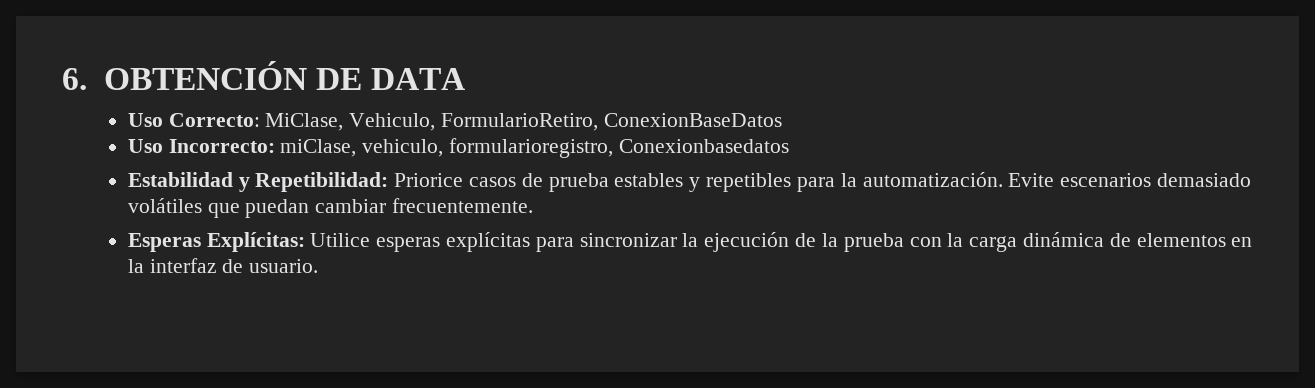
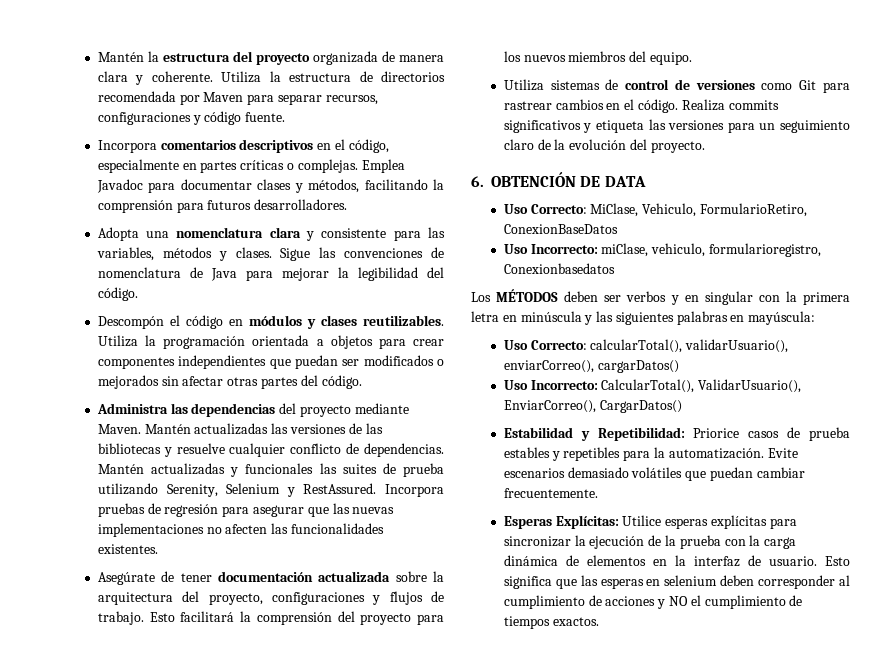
(62, 79) none -> [97,51,444,65] [97,71,445,85] [97,91,378,105] [97,111,286,125] [97,139,389,153] [97,159,405,173] [96,179,444,193] [97,199,348,213] [97,227,445,241] [96,247,444,261] [97,267,444,281] [97,287,138,301] [97,315,444,329] [97,335,444,349] [97,355,444,369] [97,375,362,389] [96,403,409,417] [97,423,383,435] [97,443,444,457] [97,463,444,477] [97,483,444,497] [97,503,395,517] [97,523,385,537] [97,544,158,554] [97,571,444,585] [97,591,445,605] [97,611,444,625] [503,51,693,65] [503,79,850,93] [503,99,779,113] [503,119,850,133] [503,139,705,153] Mantén la estructura del proyecto organizada de manera clara y coherente. Utiliza la estructura de directorios recomendada por Maven para separar recursos, configuraciones y código fuente. // Incorpora comentarios descriptivos en el código, especialmente en partes críticas o complejas. Emplea Javadoc para documentar clases y métodos, facilitando la comprensión para futuros desarrolladores. // Adopta una nomenclatura clara y consistente para las variables, métodos y clases. Sigue las convenciones de nomenclatura de Java para mejorar la legibilidad del código. // Descompón el código en módulos y clases reutilizables. Utiliza la programación orientada a objetos para crear componentes independientes que puedan ser modificados o mejorados sin afectar otras partes del código. // Administra las dependencias del proyecto mediante Maven. Mantén actualizadas las versiones de las bibliotecas y resuelve cualquier conflicto de dependencias. Mantén actualizadas y funcionales las suites de prueba utilizando Serenity, Selenium y RestAssured. Incorpora pruebas de regresión para asegurar que las nuevas implementaciones no afecten las funcionalidades existentes. // Asegúrate de tener documentación actualizada sobre la arquitectura del proyecto, configuraciones y flujos de trabajo. Esto facilitará la comprensión del proyecto para los nuevos miembros del equipo. // Utiliza sistemas de control de versiones como Git para rastrear cambios en el código. Realiza commits significativos y etiqueta las versiones para un seguimiento claro de la evolución del proyecto. //
(789, 146) none -> [471,289,850,305] [471,311,816,325] [503,339,789,353] [503,360,679,373] [503,379,802,393] [503,400,682,413] // Los MÉTODOS deben ser verbos y en singular con la primera letra en minúscula y las siguientes palabras en mayúscula: // Uso Correcto: calcularTotal(), validarUsuario(), enviarCorreo(), cargarDatos() // Uso Incorrecto: CalcularTotal(), ValidarUsuario(), EnviarCorreo(), CargarDatos()
(319, 266) none -> [825,556,850,566] [503,575,850,589] [503,595,803,609] [503,616,599,629] Esto significa que las esperas en selenium deben corresponder al cumplimiento de acciones y NO el cumplimiento de tiempos exactos.

